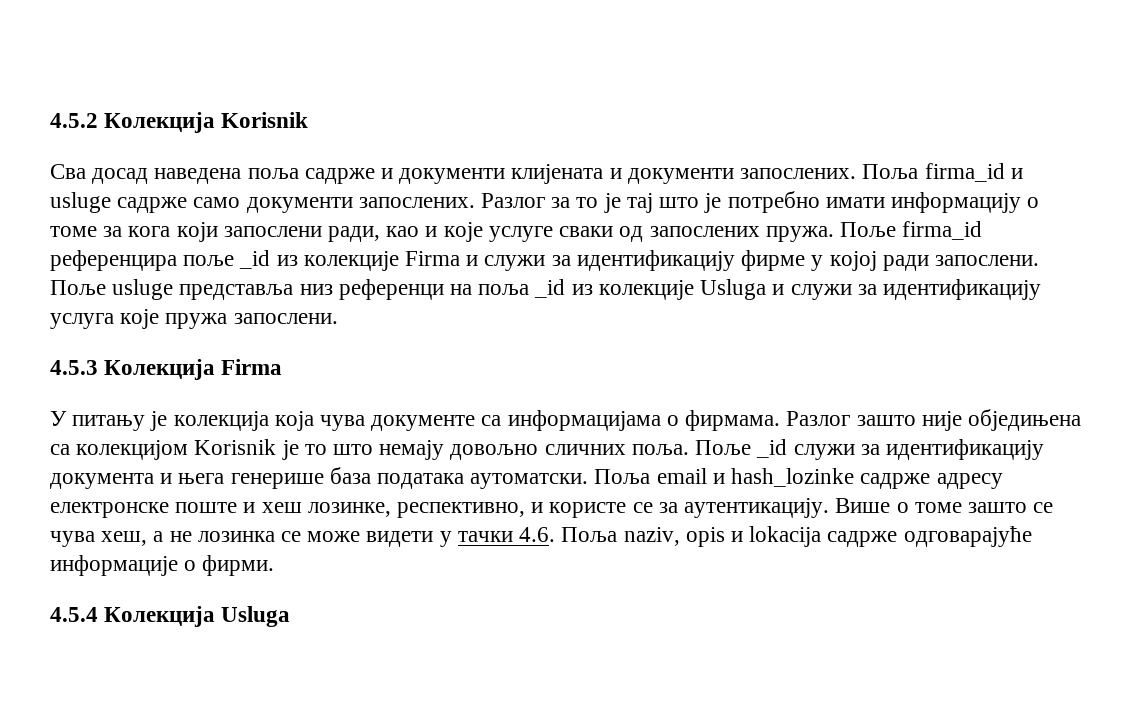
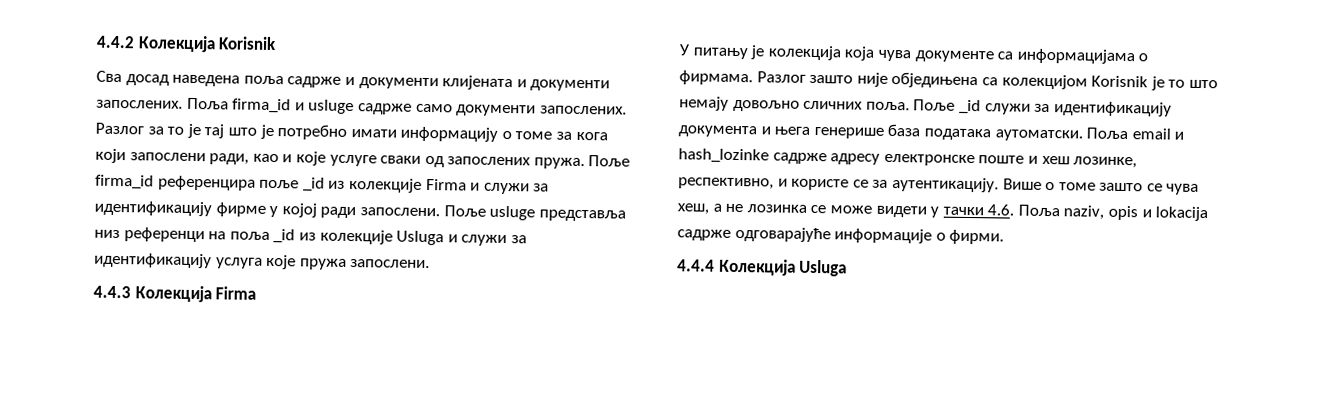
[50,113,98,128] 4.5.2 -> [96,35,135,49] 4.4.2
[50,360,98,375] 4.5.3 -> [93,285,131,299] 4.4.3
[50,607,98,622] 4.5.4 -> [677,259,715,272] 4.4.4

